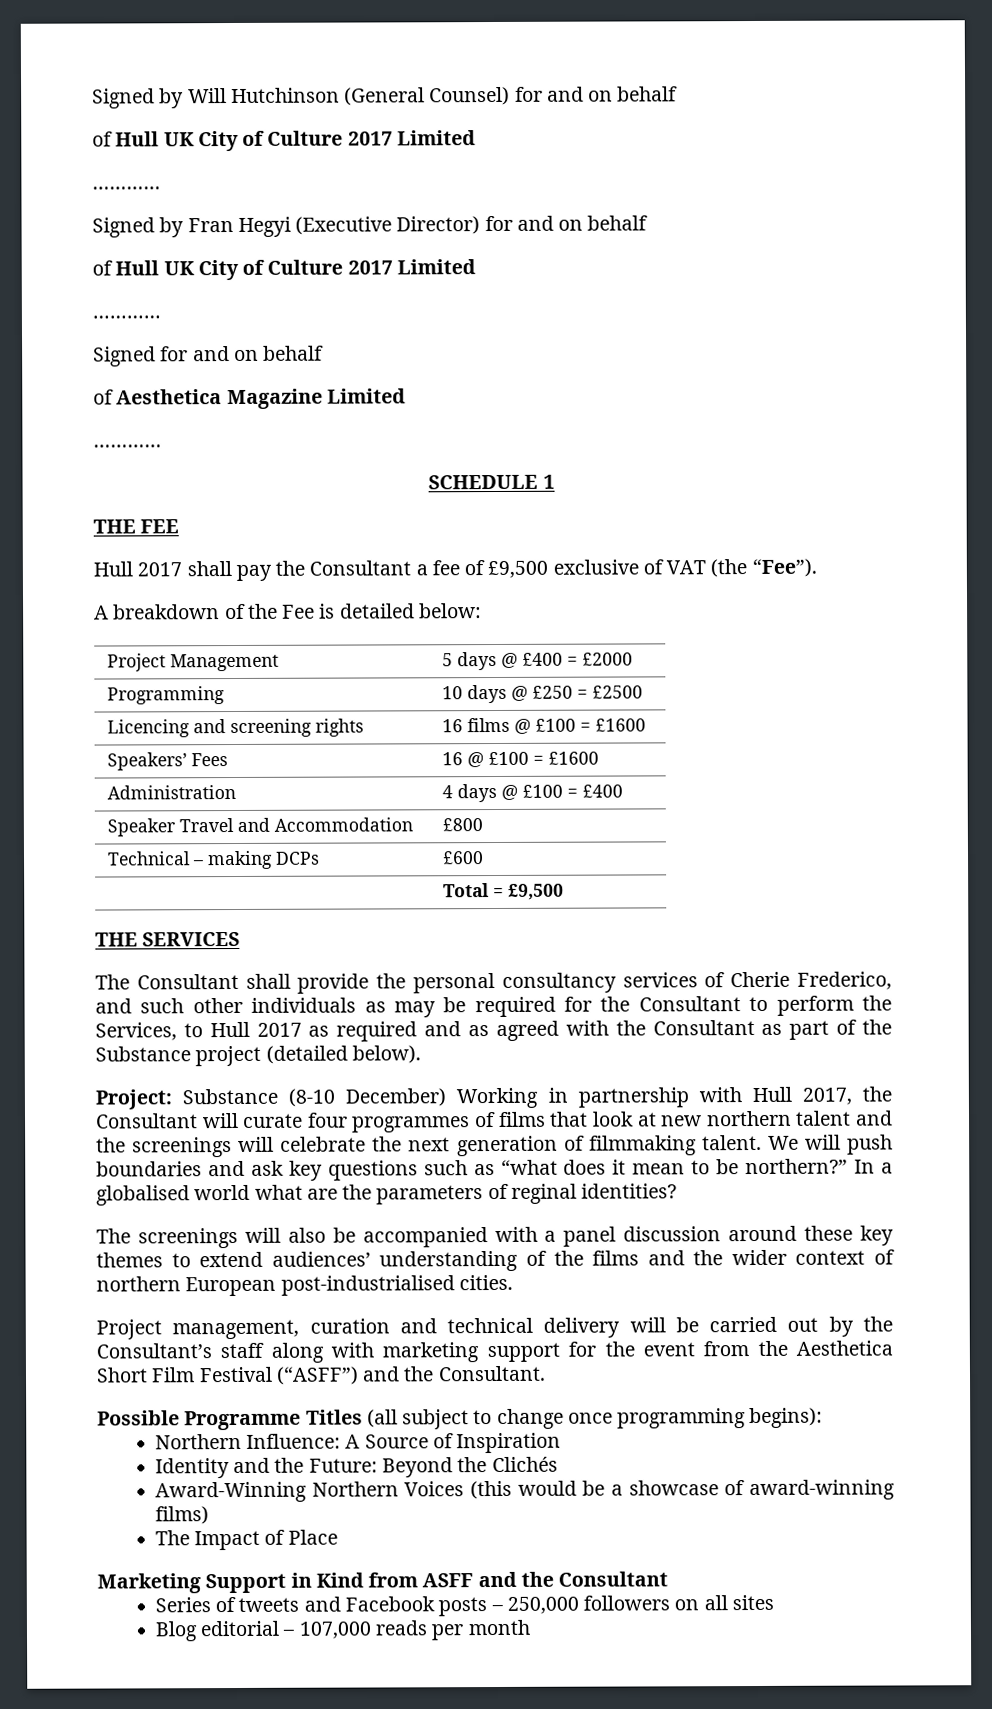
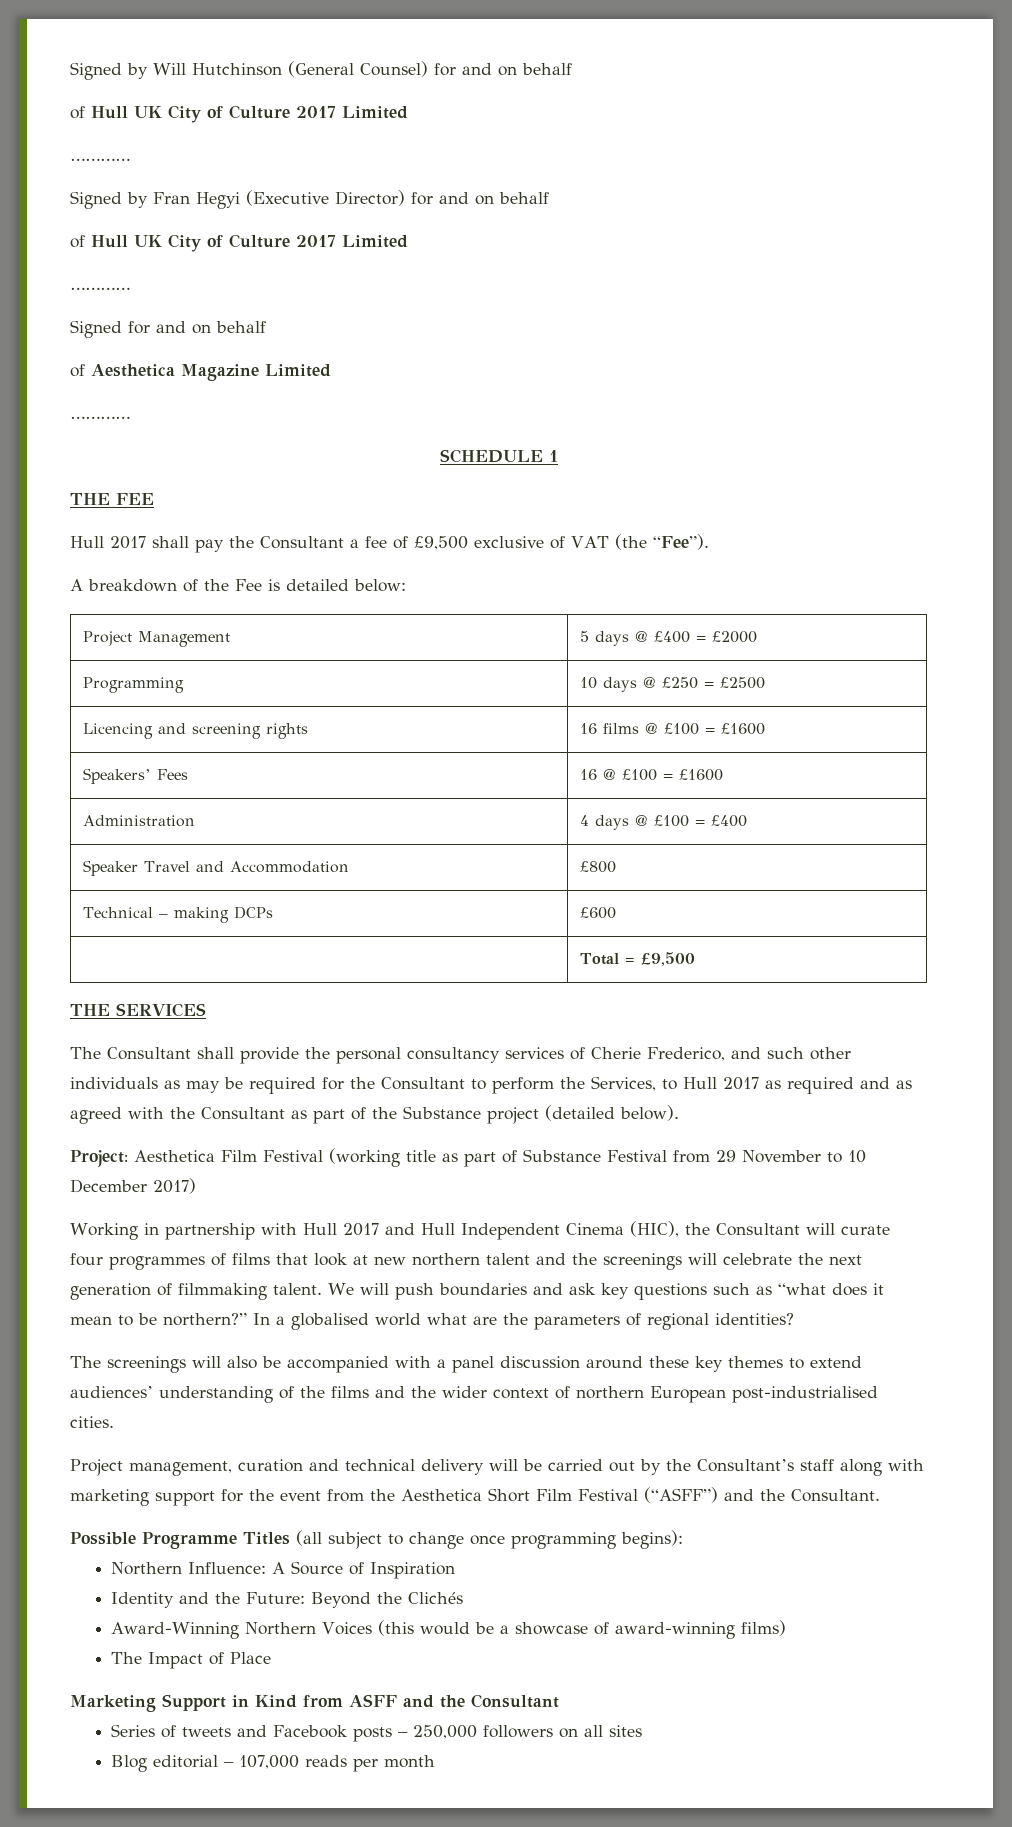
[182,1088,447,1107] Substance (8-10 December) -> [134,1148,866,1167] [70,1178,196,1194] Aesthetica Film Festival (working title as part of Substance Festival from 29 November to 10 December 2017) //
[801,1087,852,1105] 2017, -> [342,1221,679,1240] 2017 and Hull Independent Cinema (HIC),
[510,1183,577,1204] reginal -> [647,1313,709,1330] regional

